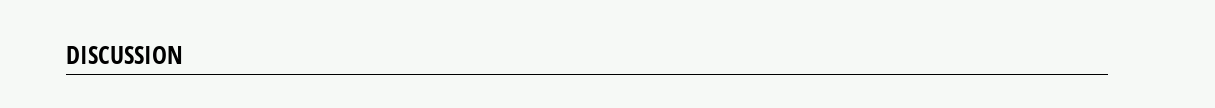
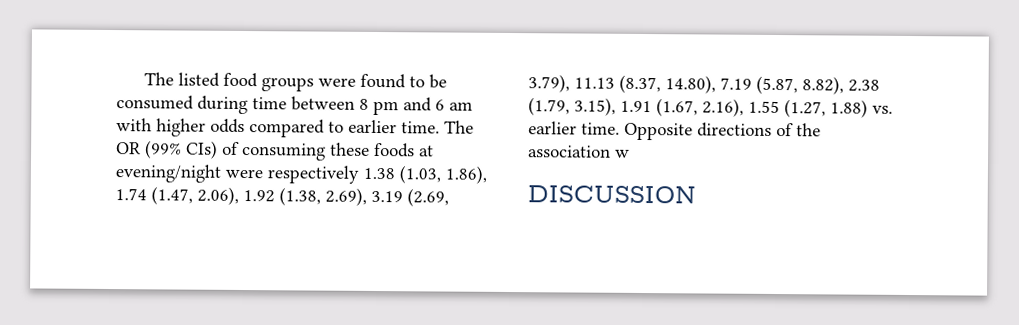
(66, 55) none -> [144,72,448,92] [116,95,473,116] [116,118,474,138] [116,140,434,161] [115,164,487,184] [115,186,449,207] [528,74,880,95] [528,97,893,118] [528,121,821,141] [528,145,630,158] The listed food groups were found to be consumed during time between 8 pm and 6 am with higher odds compared to earlier time. The OR (99% CIs) of consuming these foods at evening/night were respectively 1.38 (1.03, 1.86), 1.74 (1.47, 2.06), 1.92 (1.38, 2.69), 3.19 (2.69, 3.79), 11.13 (8.37, 14.80), 7.19 (5.87, 8.82), 2.38 (1.79, 3.15), 1.91 (1.67, 2.16), 1.55 (1.27, 1.88) vs. earlier time. Opposite directions of the association w //

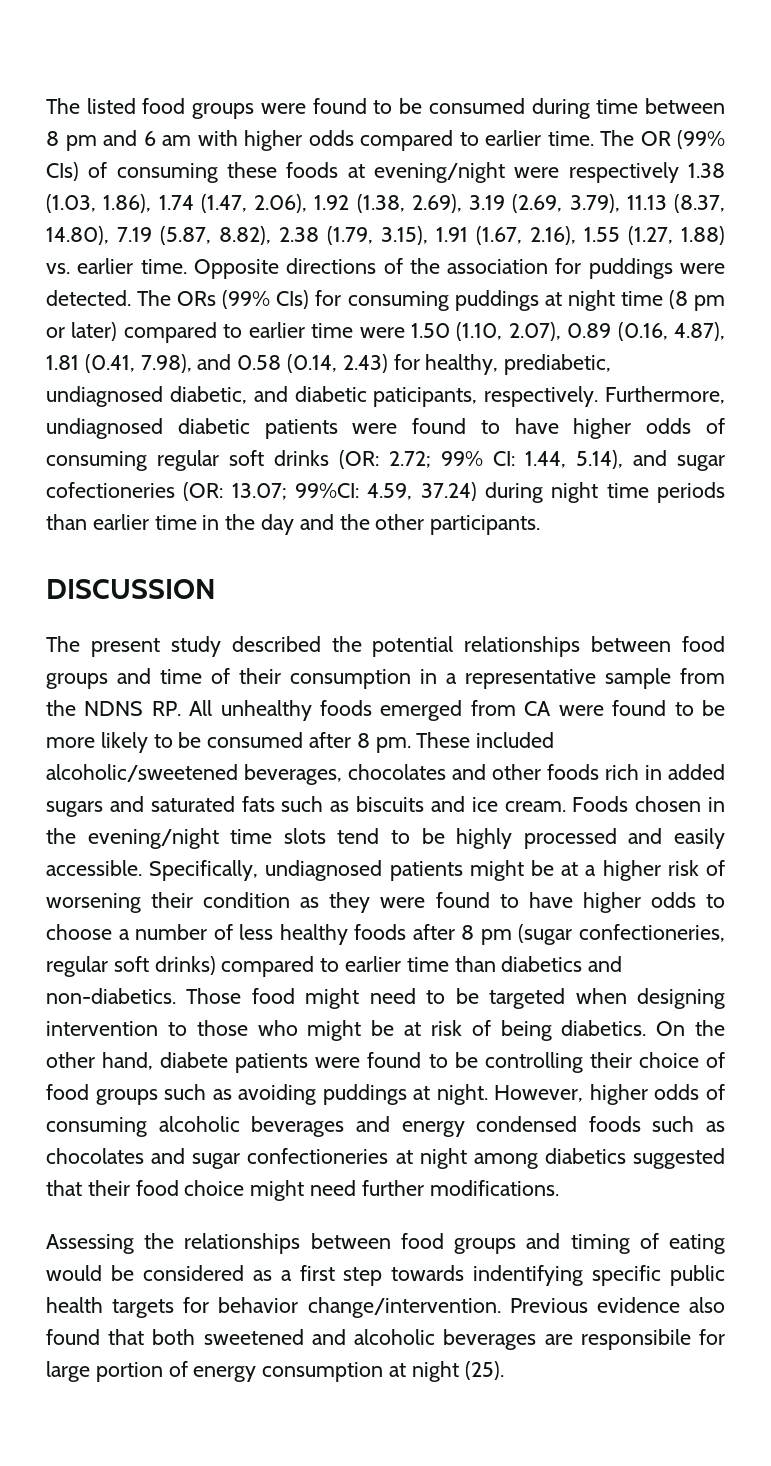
[615,149,630,158] [527,185,696,204] w // DISCUSSION -> [555,258,725,279] [46,290,726,311] [46,322,725,343] [46,354,612,375] [46,386,726,407] [46,418,726,439] [46,450,725,471] [46,482,725,503] [46,514,541,535] [46,579,216,599] [46,636,725,657] [46,668,725,689] [46,700,726,721] [46,732,555,753] [46,764,725,785] [46,796,725,817] [46,828,725,849] [46,860,726,881] [46,892,725,913] [46,924,725,945] [46,956,623,977] [46,988,726,1009] [46,1020,725,1041] [46,1052,725,1073] [46,1084,725,1105] [46,1116,725,1137] [46,1148,725,1169] [46,1180,559,1201] [46,1233,725,1254] [46,1265,725,1286] [46,1297,725,1318] [46,1329,725,1350] [46,1361,504,1382] for puddings were detected. The ORs (99% CIs) for consuming puddings at night time (8 pm or later) compared to earlier time were 1.50 (1.10, 2.07), 0.89 (0.16, 4.87), 1.81 (0.41, 7.98), and 0.58 (0.14, 2.43) for healthy, prediabetic, undiagnosed diabetic, and diabetic paticipants, respectively. Furthermore, undiagnosed diabetic patients were found to have higher odds of consuming regular soft drinks (OR: 2.72; 99% CI: 1.44, 5.14), and sugar cofectioneries (OR: 13.07; 99%CI: 4.59, 37.24) during night time periods than earlier time in the day and the other participants. // DISCUSSION // The present study described the potential relationships between food groups and time of their consumption in a representative sample from the NDNS RP. All unhealthy foods emerged from CA were found to be more likely to be consumed after 8 pm. These included alcoholic/sweetened beverages, chocolates and other foods rich in added sugars and saturated fats such as biscuits and ice cream. Foods chosen in the evening/night time slots tend to be highly processed and easily accessible. Specifically, undiagnosed patients might be at a higher risk of worsening their condition as they were found to have higher odds to choose a number of less healthy foods after 8 pm (sugar confectioneries, regular soft drinks) compared to earlier time than diabetics and non-diabetics. Those food might need to be targeted when designing intervention to those who might be at risk of being diabetics. On the other hand, diabete patients were found to be controlling their choice of food groups such as avoiding puddings at night. However, higher odds of consuming alcoholic beverages and energy condensed foods such as chocolates and sugar confectioneries at night among diabetics suggested that their food choice might need further modifications. // Assessing the relationships between food groups and timing of eating would be considered as a first step towards indentifying specific public health targets for behavior change/intervention. Previous evidence also found that both sweetened and alcoholic beverages are responsibile for large portion of energy consumption at night (25).

